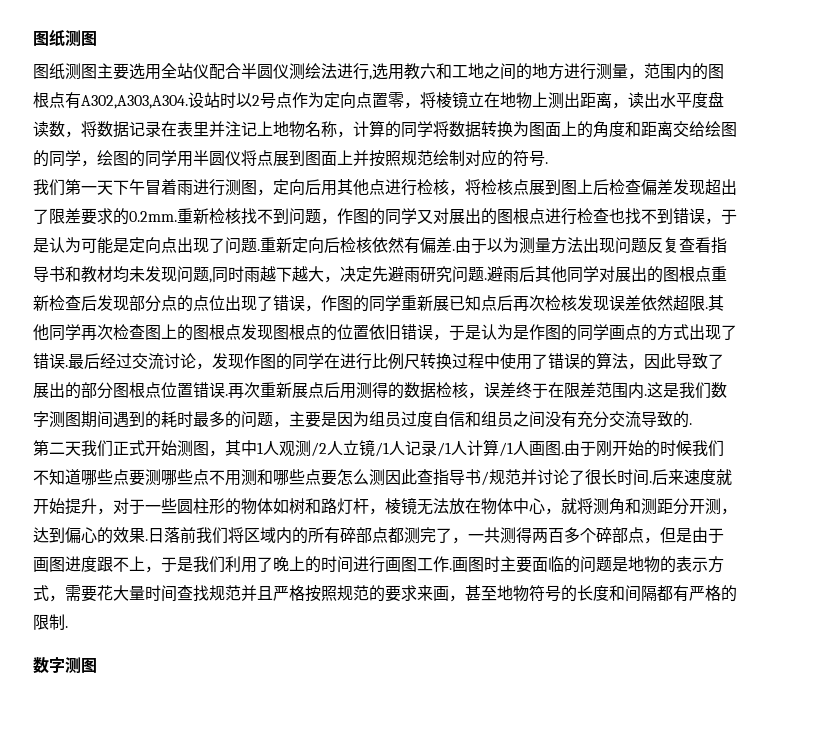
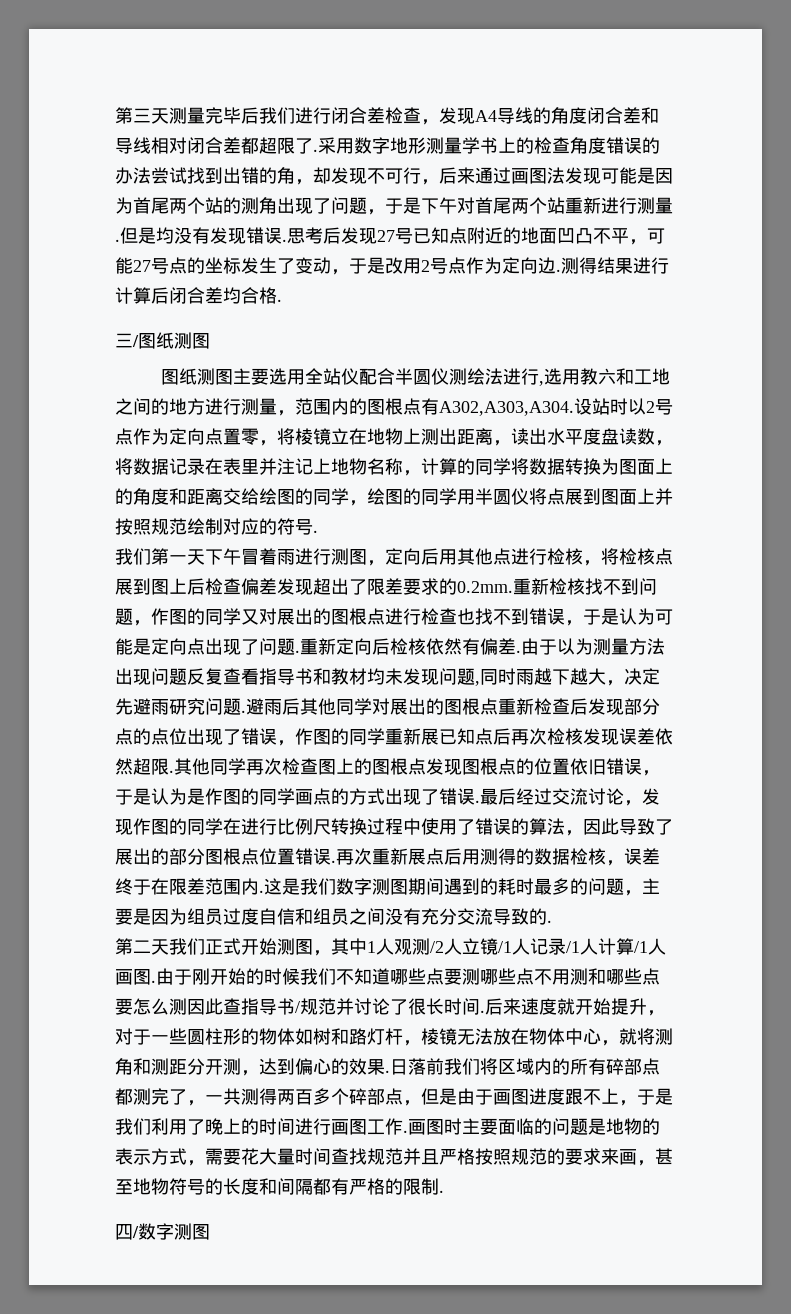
(33, 38) none -> [115,107,659,125] [115,137,660,154] [115,167,673,185] [115,197,673,215] [115,227,665,245] [115,257,669,275] [115,287,282,304] [115,333,139,348] 第三天测量完毕后我们进行闭合差检查，发现A4导线的角度闭合差和导线相对闭合差都超限了.采用数字地形测量学书上的检查角度错误的办法尝试找到出错的角，却发现不可行，后来通过画图法发现可能是因为首尾两个站的测角出现了问题，于是下午对首尾两个站重新进行测量.但是均没有发现错误.思考后发现27号已知点附近的地面凹凸不平，可能27号点的坐标发生了变动，于是改用2号点作为定向边.测得结果进行计算后闭合差均合格. // 三/
(68, 627) none -> [115,1224,139,1240] 四/

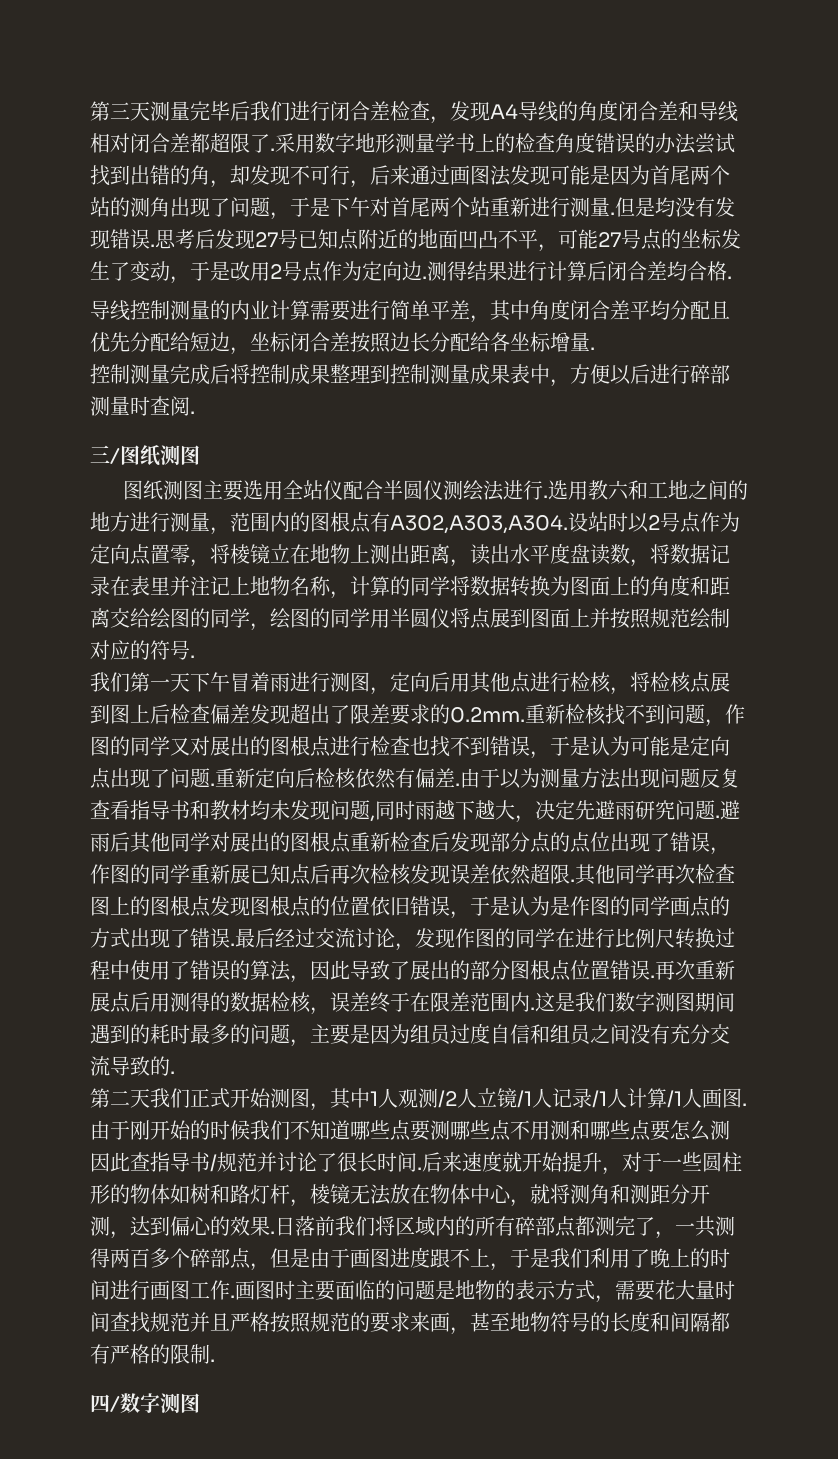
(282, 300) none -> [90,299,730,323] [90,332,595,355] [90,364,730,387] [90,396,195,416] // 导线控制测量的内业计算需要进行简单平差，其中角度闭合差平均分配且优先分配给短边，坐标闭合差按照边长分配给各坐标增量. // 控制测量完成后将控制成果整理到控制测量成果表中，方便以后进行碎部测量时查阅.
[539,381,545,386] , -> [542,495,548,498] .

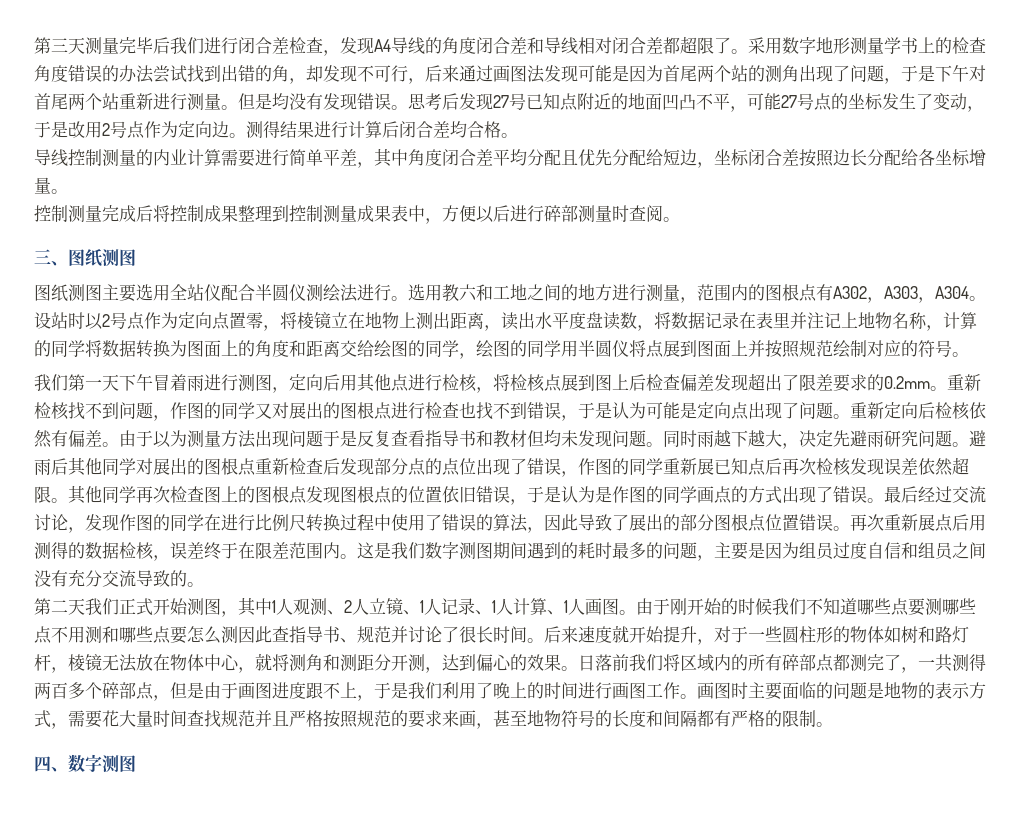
[270,148,275,151] . -> [731,49,748,54] 。
[610,212,615,215] . -> [221,105,238,110] 。
[150,244,155,247] . -> [391,105,408,110] 。
[422,276,427,279] . -> [229,133,246,138] 。
[727,276,732,279] . -> [501,133,518,138] 。
[590,347,595,350] . -> [51,189,68,194] 。
[190,411,195,414] [90,445,120,464] . // 三/ -> [663,217,680,222] [34,249,68,266] 。 // 三、
[542,495,548,498] . -> [391,296,408,301] 。
[390,515,568,534] A302,A303,A304. -> [833,286,986,303] A302，A303，A304。
[190,655,195,658] . -> [952,352,969,357] 。
[450,707,525,723] 0.2mm. -> [884,376,947,391] 0.2mm。
[210,783,215,786] . -> [833,414,850,419] 。
[455,783,460,786] . -> [102,442,119,447] 。
(700, 778) none -> [323,430,357,447] 于是
(250, 810) none -> [527,430,544,447] 但
[370,815,375,822] , -> [646,442,663,447] 。
[715,815,720,818] . -> [952,442,969,447] 。
[570,879,575,882] . -> [51,498,68,503] 。
[230,943,235,946] . -> [867,498,884,503] 。
[650,975,655,978] . -> [833,526,850,531] 。
[530,1007,535,1010] . -> [340,554,357,559] 。
[170,1071,175,1074] . -> [187,582,204,587] 。
[438,1088,747,1108] /2人立镜/1人记录/1人计算/1人画图. -> [327,597,636,615] 、2人立镜、1人记录、1人计算、1人画图。
[210,1154,217,1172] / -> [340,638,357,643] 、
[417,1167,422,1170] . -> [527,638,544,643] 。
[270,1231,275,1234] . -> [561,666,578,671] 。
[230,1295,235,1298] . -> [680,694,697,699] 。
[210,1359,215,1362] . -> [816,722,833,727] 。
[110,1396,120,1412] / -> [51,767,68,772] 、

